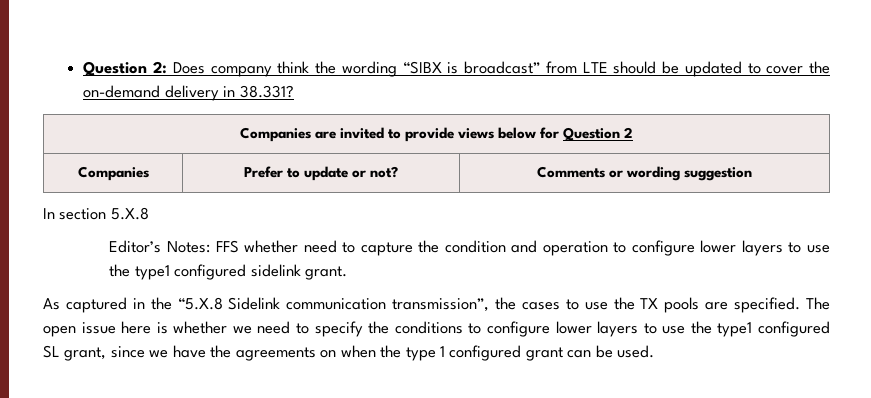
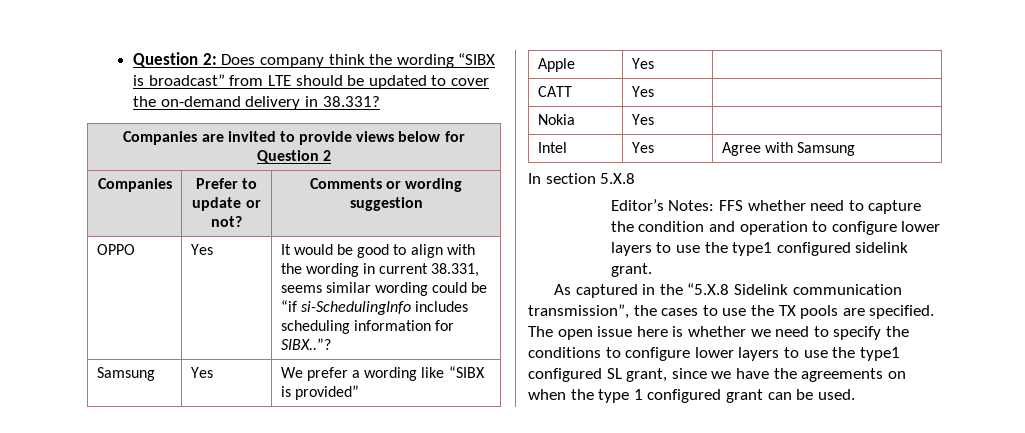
(753, 174) none -> [96,244,135,255] [190,244,213,255] [280,244,475,258] [280,263,480,277] [280,282,488,296] [280,300,469,315] [280,320,455,334] [280,338,331,350] [96,367,155,381] [190,367,213,378] [280,366,485,381] [280,385,359,400] [537,58,575,72] [631,58,654,69] [537,86,572,97] [631,86,654,97] [537,114,575,125] [631,114,654,125] [537,142,567,153] [631,142,654,153] [721,142,856,156] // OPPO | Yes | It would be good to align with the wording in current 38.331, seems similar wording could be “if si-SchedulingInfo includes scheduling information for SIBX..”? // Samsung | Yes | We prefer a wording like “SIBX is provided” // Apple | Yes | // CATT | Yes | // Nokia | Yes | // Intel | Yes | Agree with Samsung

